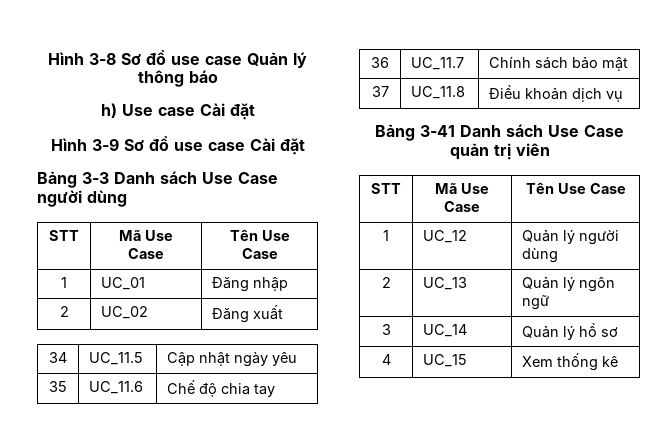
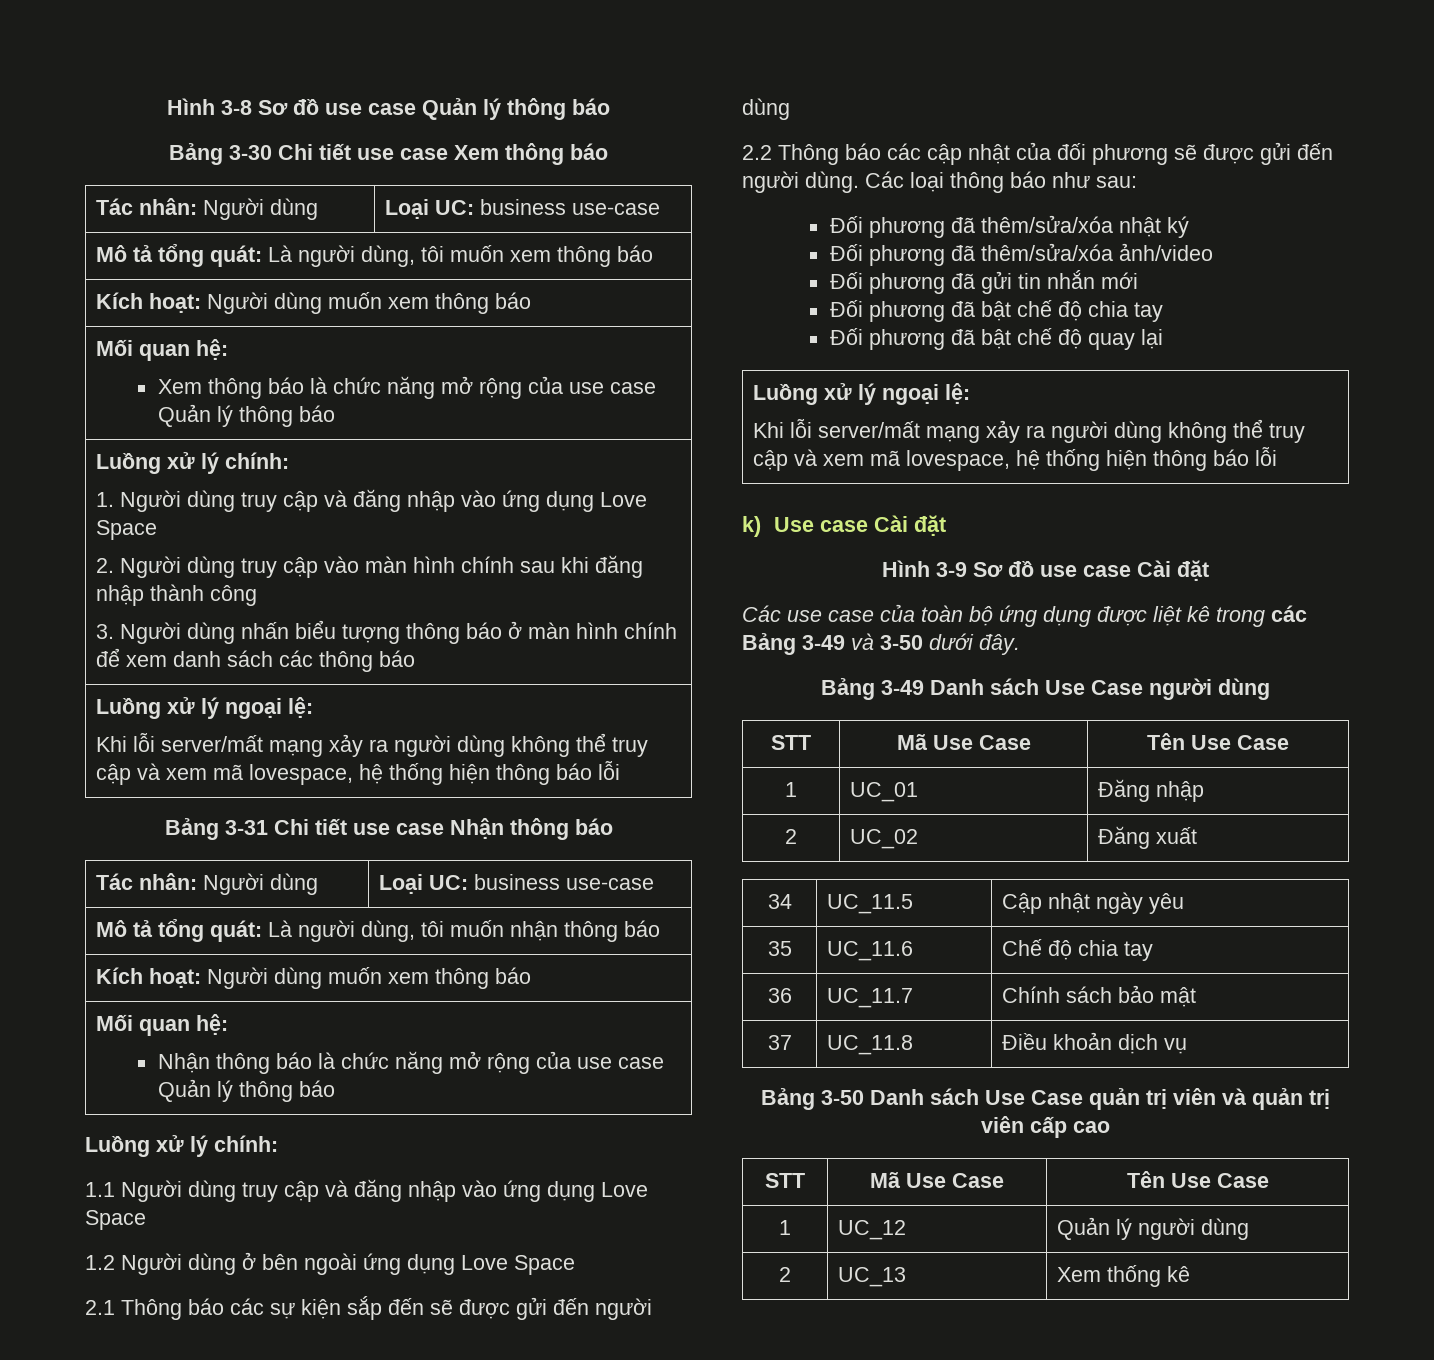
[100,103,117,118] h) -> [169,143,608,165] [95,198,318,220] [384,199,660,219] [95,244,653,267] [95,292,531,314] [95,339,228,361] [157,376,656,399] [157,404,335,427] [95,452,289,474] [95,489,647,512] [95,520,157,540] [95,555,643,578] [95,584,257,606] [95,620,677,644] [95,648,415,672] [95,697,313,719] [95,733,648,757] [95,761,620,785] [164,818,613,840] [95,873,318,895] [378,874,654,894] [95,919,660,942] [95,967,531,989] [95,1014,228,1036] [157,1051,664,1074] [157,1079,335,1102] [85,1135,278,1157] [85,1179,648,1202] [85,1210,146,1230] [85,1252,575,1275] [85,1296,652,1320] [742,98,790,120] [742,142,1333,165] [742,171,1137,193] [829,215,1189,238] [829,243,1213,266] [829,270,1138,294] [829,300,1163,322] [829,328,1163,350] [752,383,970,405] [752,419,1305,443] [752,447,1277,471] [742,516,761,537] Bảng 3-30 Chi tiết use case Xem thông báo // Tác nhân: Người dùng | Loại UC: business use-case // Mô tả tổng quát: Là người dùng, tôi muốn xem thông báo // Kích hoạt: Người dùng muốn xem thông báo // Mối quan hệ: // Xem thông báo là chức năng mở rộng của use case Quản lý thông báo // Luồng xử lý chính: // 1. Người dùng truy cập và đăng nhập vào ứng dụng Love Space // 2. Người dùng truy cập vào màn hình chính sau khi đăng nhập thành công // 3. Người dùng nhấn biểu tượng thông báo ở màn hình chính để xem danh sách các thông báo // Luồng xử lý ngoại lệ: // Khi lỗi server/mất mạng xảy ra người dùng không thể truy cập và xem mã lovespace, hệ thống hiện thông báo lỗi // Bảng 3-31 Chi tiết use case Nhận thông báo // Tác nhân: Người dùng | Loại UC: business use-case // Mô tả tổng quát: Là người dùng, tôi muốn nhận thông báo // Kích hoạt: Người dùng muốn xem thông báo // Mối quan hệ: // Nhận thông báo là chức năng mở rộng của use case Quản lý thông báo // Luồng xử lý chính: // 1.1 Người dùng truy cập và đăng nhập vào ứng dụng Love Space // 1.2 Người dùng ở bên ngoài ứng dụng Love Space // 2.1 Thông báo các sự kiện sắp đến sẽ được gửi đến người dùng // 2.2 Thông báo các cập nhật của đối phương sẽ được gửi đến người dùng. Các loại thông báo như sau: // Đối phương đã thêm/sửa/xóa nhật ký // Đối phương đã thêm/sửa/xóa ảnh/video // Đối phương đã gửi tin nhắn mới // Đối phương đã bật chế độ chia tay // Đối phương đã bật chế độ quay lại // Luồng xử lý ngoại lệ: // Khi lỗi server/mất mạng xảy ra người dùng không thể truy cập và xem mã lovespace, hệ thống hiện thông báo lỗi // k)
[37,171,109,188] Bảng 3-3 -> [742,604,1307,627] [742,633,1020,655] [821,678,924,700] Các use case của toàn bộ ứng dụng được liệt kê trong các Bảng 3-49 và 3-50 dưới đây. // Bảng 3-49
[420,125,455,137] 3-41 -> [821,1090,864,1105] 3-50
(550, 149) none -> [1222,1088,1330,1110] [981,1116,1110,1138] và quản trị viên cấp cao
[522,276,616,292] [522,295,550,310] [381,324,391,335] [423,324,468,337] [522,323,619,340] [381,354,391,365] [423,354,468,367] | Quản lý ngôn ngữ // 3 | UC_14 | Quản lý hồ sơ // 4 | UC_15 -> (906, 1277) none

